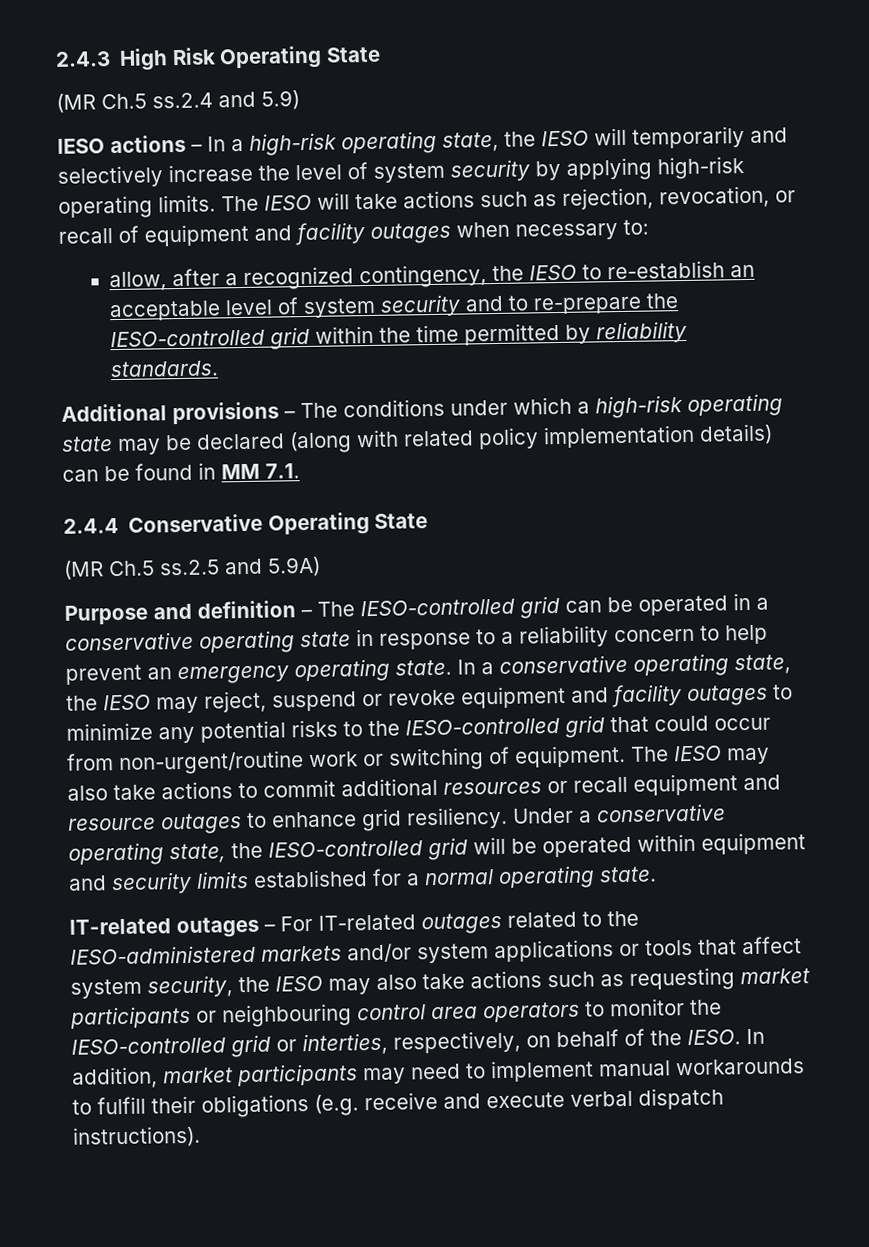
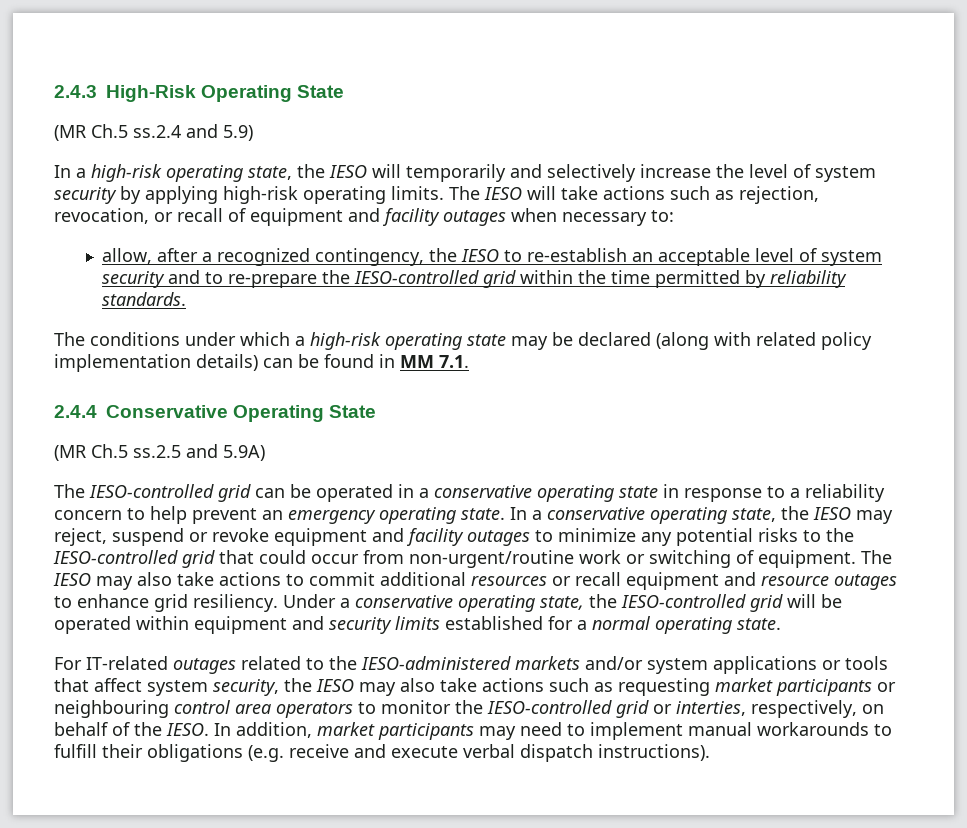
[119,47,216,71] High Risk -> [106,85,196,102] High-Risk
[57,134,203,154] IESO actions – -> (253, 133) none
[61,401,296,425] Additional provisions – -> (186, 299) none
[64,600,313,625] Purpose and definition – -> (265, 453) none
[69,916,276,939] IT-related outages – -> (781, 624) none

